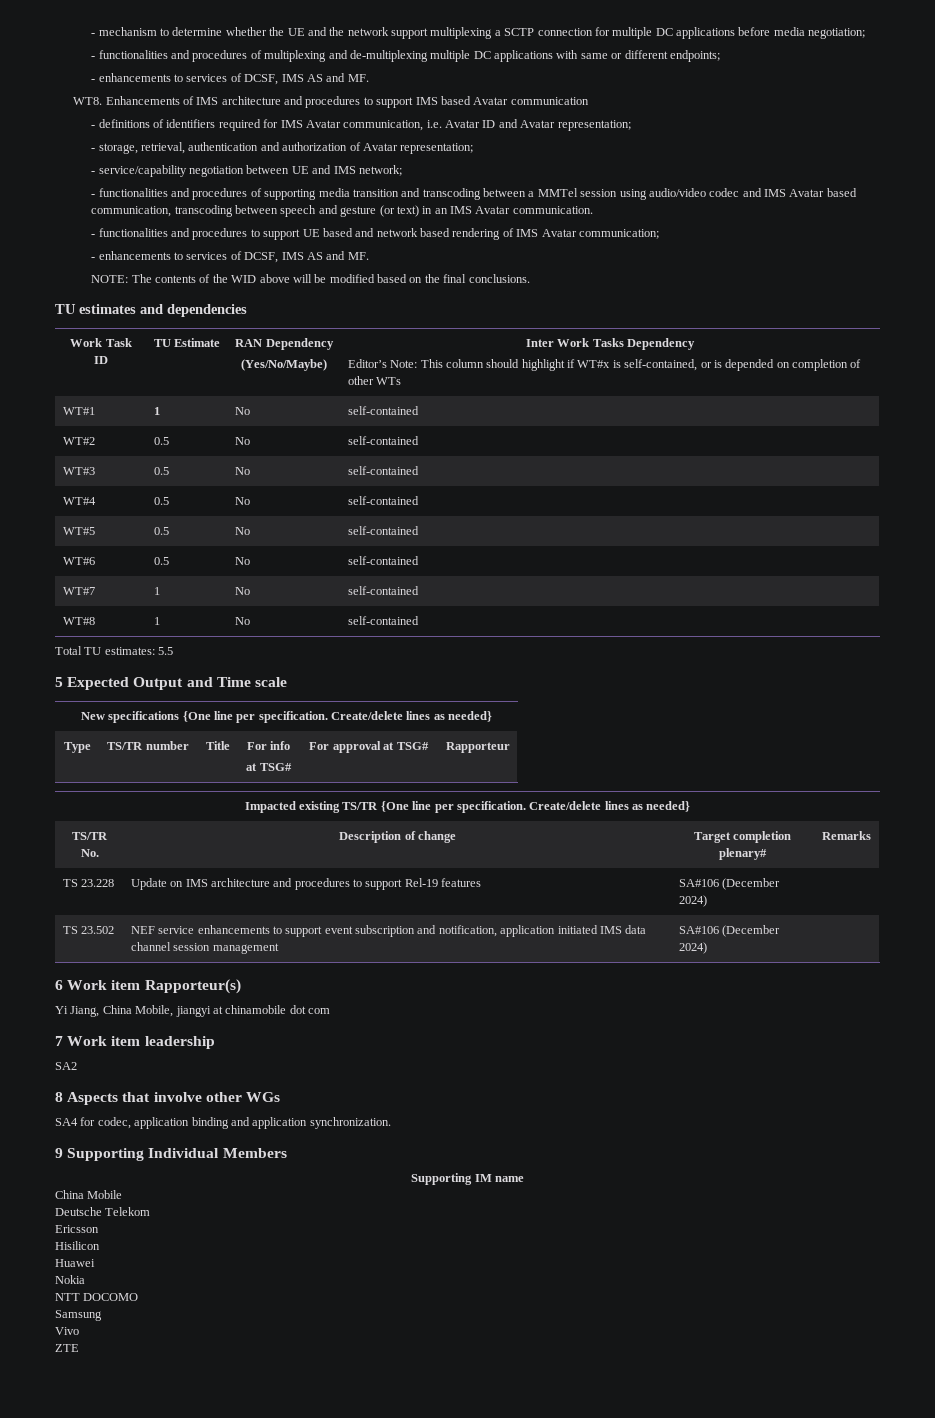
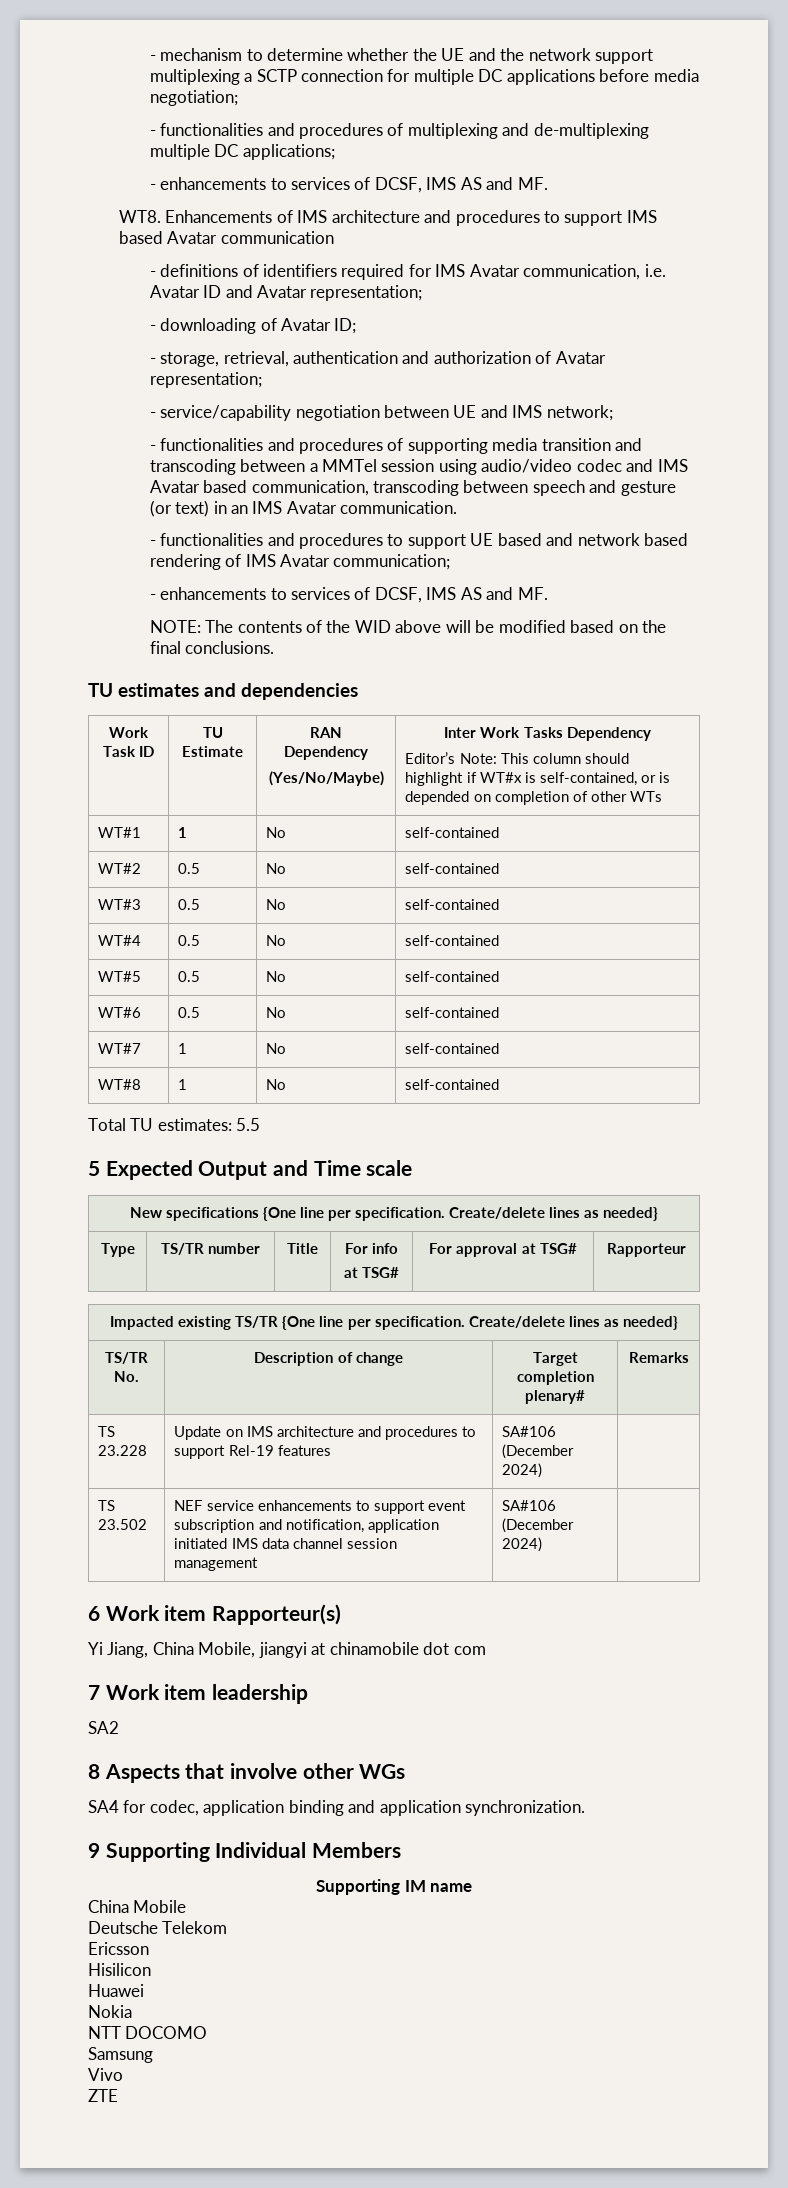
[494,50,720,62] applications with same or different endpoints; -> [242,144,335,160] applications;
(631, 125) none -> [149,318,357,334] // - downloading of Avatar ID;

